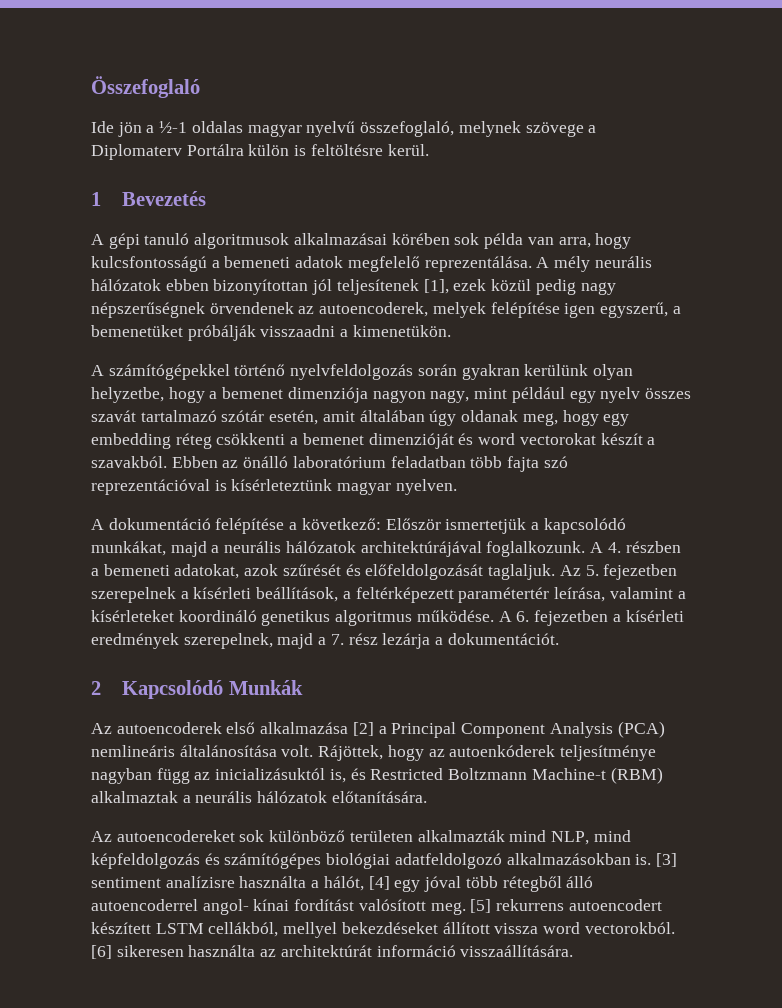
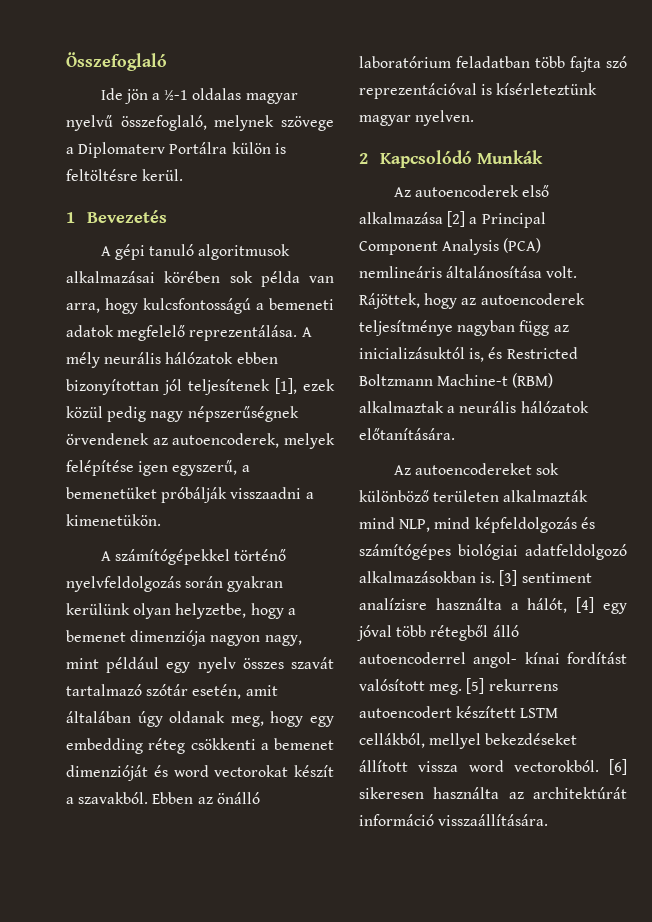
[91,518,626,534] [91,541,681,557] [91,564,678,580] [91,587,686,603] [91,610,684,626] [91,633,559,649] // A dokumentáció felépítése a következő: Először ismertetjük a kapcsolódó munkákat, majd a neurális hálózatok architektúrájával foglalkozunk. A 4. részben a bemeneti adatokat, azok szűrését és előfeldolgozását taglaljuk. Az 5. fejezetben szerepelnek a kísérleti beállítások, a feltérképezett paramétertér leírása, valamint a kísérleteket koordináló genetikus algoritmus működése. A 6. fejezetben a kísérleti eredmények szerepelnek, majd a 7. rész lezárja a dokumentációt. -> (475, 118) none
[449,745,556,757] autoenkóderek -> [480,293,585,305] autoencoderek

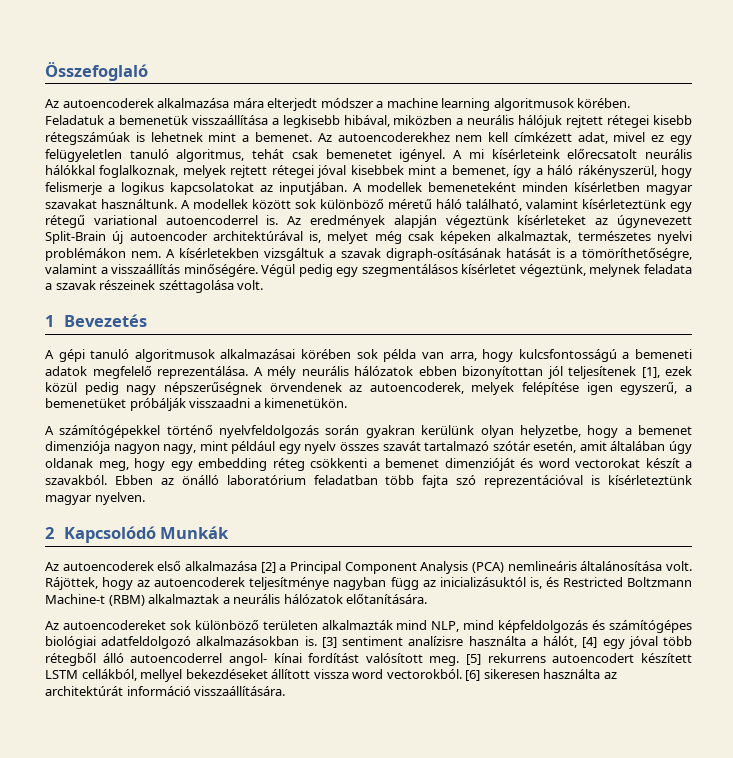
[100,88,298,104] [66,115,334,131] [66,142,286,158] [66,169,184,181] Ide jön a ½-1 oldalas magyar nyelvű összefoglaló, melynek szövege a Diplomaterv Portálra külön is feltöltésre kerül. -> [45,98,631,111] [45,115,692,128] [45,132,693,145] [45,148,693,162] [45,165,693,178] [45,182,693,195] [45,198,692,212] [45,214,692,228] [45,231,692,244] [45,247,692,261] [45,263,692,277] [45,280,264,293] Az autoencoderek alkalmazása mára elterjedt módszer a machine learning algoritmusok körében. Feladatuk a bemenetük visszaállítása a legkisebb hibával, miközben a neurális hálójuk rejtett rétegei kisebb rétegszámúak is lehetnek mint a bemenet. Az autoencoderekhez nem kell címkézett adat, mivel ez egy felügyeletlen tanuló algoritmus, tehát csak bemenetet igényel. A mi kísérleteink előrecsatolt neurális hálókkal foglalkoznak, melyek rejtett rétegei jóval kisebbek mint a bemenet, így a háló rákényszerül, hogy felismerje a logikus kapcsolatokat az inputjában. A modellek bemeneteként minden kísérletben magyar szavakat használtunk. A modellek között sok különböző méretű háló található, valamint kísérleteztünk egy rétegű variational autoencoderrel is. Az eredmények alapján végeztünk kísérleteket az úgynevezett Split-Brain új autoencoder architektúrával is, melyet még csak képeken alkalmaztak, természetes nyelvi problémákon nem. A kísérletekben vizsgáltuk a szavak digraph-osításának hatását is a tömöríthetőségre, valamint a visszaállítás minőségére. Végül pedig egy szegmentálásos kísérletet végeztünk, melynek feladata a szavak részeinek széttagolása volt.

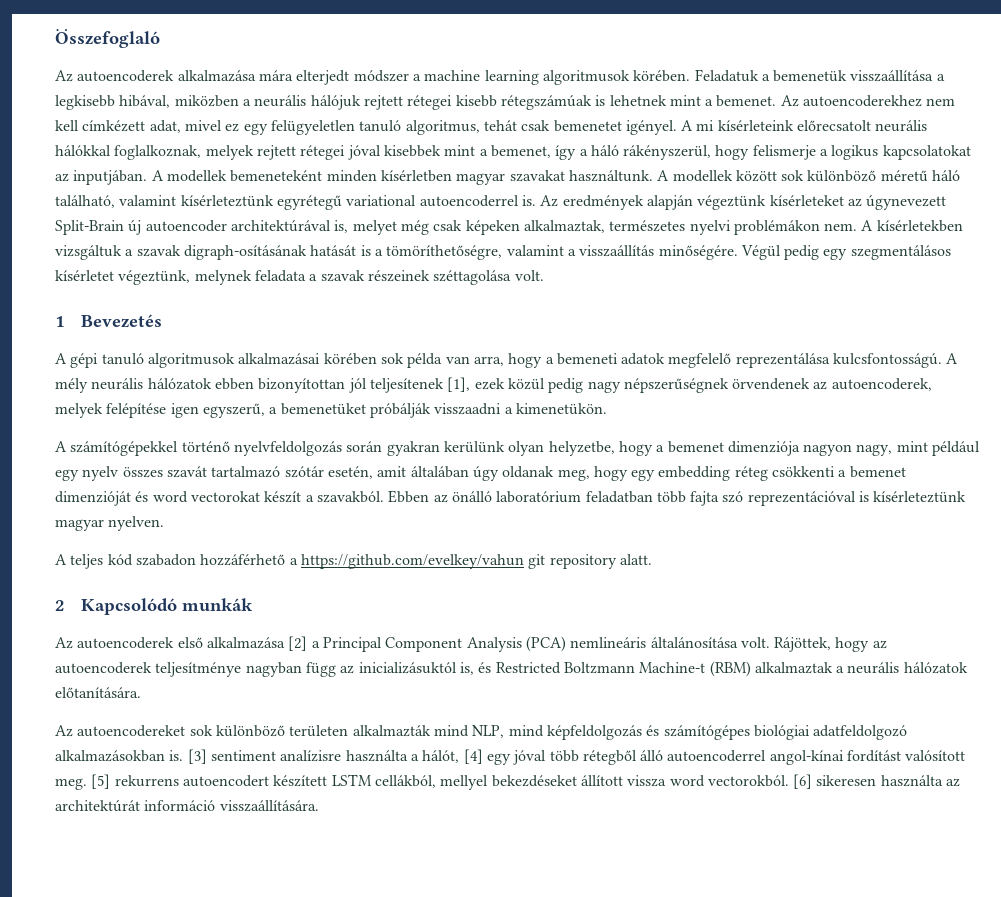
[670,202,692,212] [45,214,85,228] egy rétegű -> [276,195,342,210] egyrétegű
[518,349,617,362] kulcsfontosságú -> (543, 360) none
[157,366,248,379] reprezentálása. -> [735,353,943,368] reprezentálása kulcsfontosságú.
(145, 498) none -> [55,554,652,569] // A teljes kód szabadon hozzáférhető a https://github.com/evelkey/vahun git repository alatt.
[160,526,230,539] Munkák -> [181,598,253,612] munkák
[228,653,302,666] angol- kínai -> [769,750,844,765] angol-kínai

